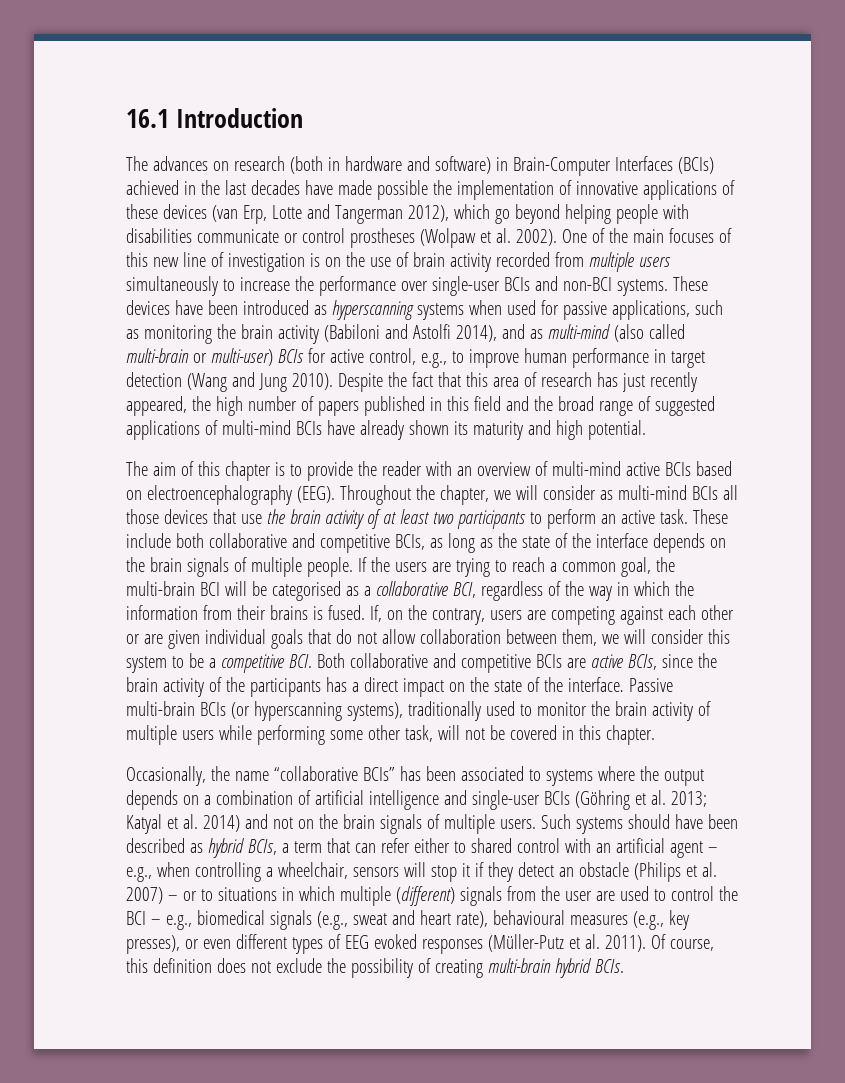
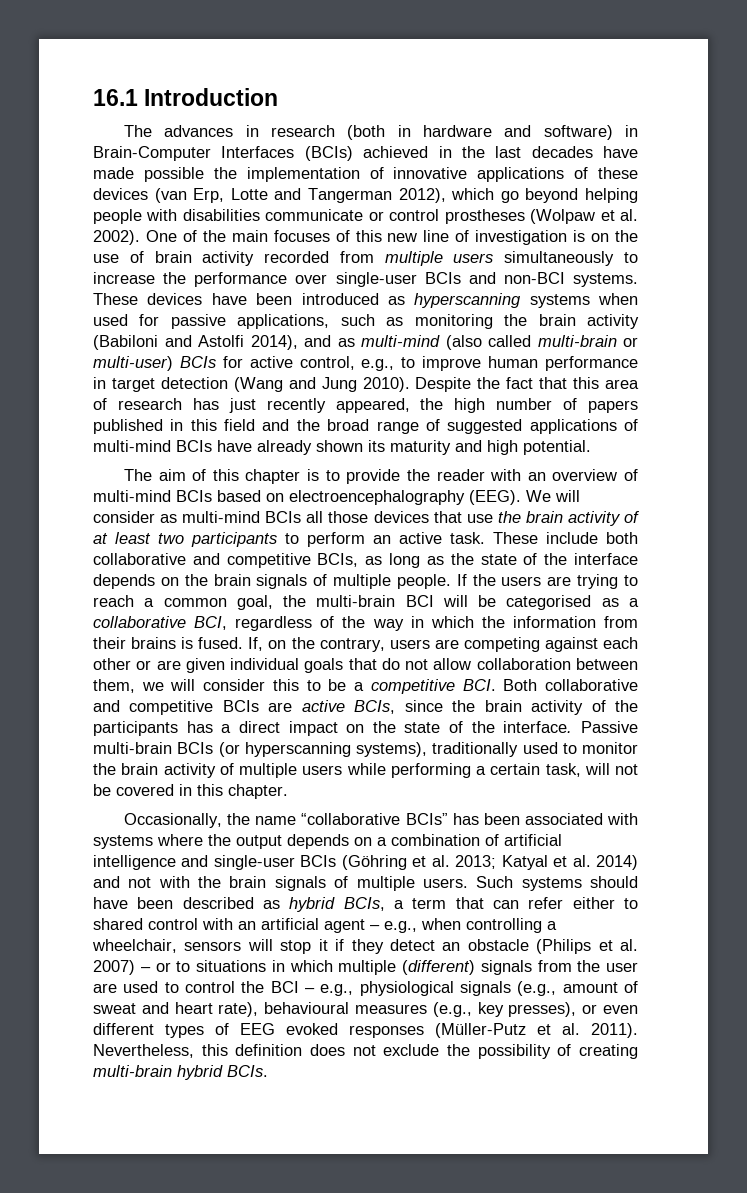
[212,161,229,171] on -> [245,125,259,137] in
[625,462,660,476] active -> (171, 496) none
[339,485,511,505] Throughout the chapter, we -> [526,490,551,502] We
[126,656,167,673] system -> (299, 685) none
[329,725,401,740] some other -> [476,763,541,775] a certain
[528,769,541,781] to -> [607,813,639,825] with
[297,819,314,829] on -> [158,876,190,888] with
[196,910,265,925] biomedical -> [359,981,454,996] physiological
(348, 920) none -> [562,981,638,993] amount of
[650,934,714,951] Of course, -> [93,1044,194,1058] Nevertheless,

